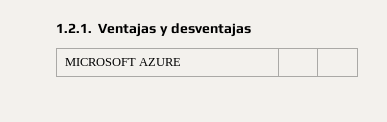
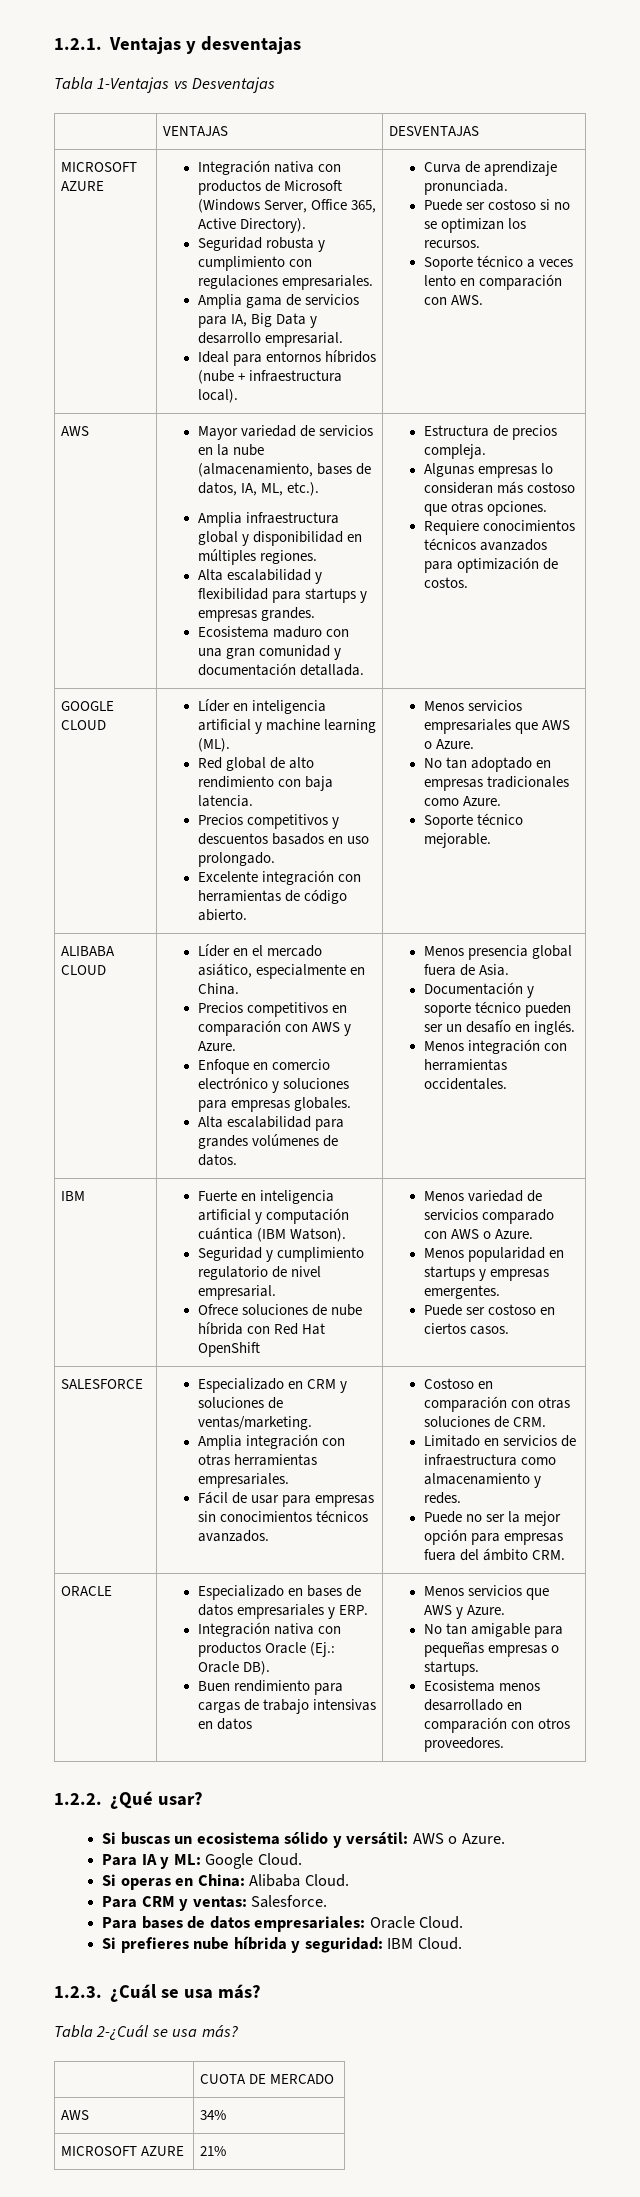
[64,58,182,66] // MICROSOFT AZURE | | -> [54,77,276,93] [162,126,228,136] [388,126,479,136] [60,162,137,172] [60,181,104,191] [197,160,341,175] [197,180,342,195] [197,199,376,213] [197,218,306,233] [197,237,325,252] [197,256,312,271] [197,275,373,290] [197,294,359,309] [197,313,317,328] [197,332,343,347] [197,350,376,366] [197,370,342,384] [197,389,238,403] [423,161,557,176] [423,180,508,195] [423,199,570,211] [423,218,526,233] [423,240,480,248] [423,255,573,271] [423,274,562,290] [423,295,483,305] [60,426,89,436] [197,425,373,440] [197,444,264,456] [197,463,371,477] [197,482,319,496] [197,512,339,527] [197,531,362,546] [197,549,317,565] [197,569,322,584] [197,588,367,603] [197,607,315,622] [197,626,349,638] [197,645,341,660] [197,663,364,676] [423,425,557,440] [423,444,486,459] [423,463,553,478] [423,481,575,494] [423,501,547,516] [423,520,575,535] [423,538,547,551] [423,557,558,573] [423,577,468,588] [60,701,114,711] [60,720,106,730] [197,699,326,714] [197,719,376,734] [197,738,230,752] [197,757,314,771] [197,776,333,791] [197,795,253,807] [197,814,339,829] [197,833,369,845] [197,852,275,867] [197,870,361,885] [197,889,347,904] [197,909,247,921] [423,700,522,711] [423,719,570,734] [423,739,474,749] [423,757,551,772] [423,776,569,791] [423,796,501,806] [423,813,523,829] [423,833,491,848] [60,946,115,956] [60,965,106,975] [197,944,322,957] [197,963,365,979] [197,983,239,995] [197,1002,347,1017] [197,1020,351,1036] [197,1041,236,1051] [197,1059,330,1074] [197,1077,349,1093] [197,1097,351,1112] [197,1116,344,1131] [197,1134,338,1149] [197,1154,237,1166] [423,945,572,960] [423,964,509,976] [423,982,534,998] [423,1001,571,1017] [423,1020,575,1035] [423,1039,567,1054] [423,1059,507,1071] [423,1078,507,1090] [60,1191,85,1201] [197,1190,334,1204] [197,1208,349,1224] [197,1227,346,1242] [197,1247,364,1262] [197,1266,321,1280] [197,1285,276,1300] [197,1304,362,1316] [197,1322,325,1335] [197,1342,260,1357] [423,1190,542,1202] [423,1209,554,1224] [423,1229,533,1239] [423,1247,564,1262] [423,1266,549,1281] [423,1285,500,1299] [423,1304,555,1316] [423,1323,509,1335] [60,1379,143,1389] [197,1378,347,1393] [197,1397,283,1409] [197,1416,312,1430] [197,1434,345,1450] [197,1454,317,1466] [197,1473,289,1488] [197,1491,374,1507] [197,1510,368,1522] [197,1530,269,1542] [423,1378,493,1389] [423,1396,570,1412] [423,1416,546,1428] [423,1435,576,1447] [423,1454,556,1466] [423,1473,541,1488] [423,1492,461,1504] [423,1511,561,1526] [423,1529,563,1545] [423,1548,565,1561] [60,1586,112,1596] [197,1585,361,1600] [197,1604,368,1619] [197,1622,341,1637] [197,1642,335,1657] [197,1661,270,1675] [197,1680,343,1695] [197,1699,376,1714] [197,1718,252,1730] [423,1585,549,1600] [423,1605,505,1619] [423,1623,563,1638] [423,1641,559,1657] [423,1661,479,1676] [423,1680,540,1692] [423,1699,522,1711] [423,1717,570,1733] [423,1737,504,1752] [54,1791,204,1809] [102,1832,505,1848] [102,1853,302,1869] [102,1874,349,1890] [102,1895,328,1911] [102,1916,464,1932] [102,1936,462,1953] [54,1984,262,2002] [54,2025,238,2041] [199,2074,334,2084] [60,2110,89,2120] [199,2110,226,2120] [60,2146,184,2156] [199,2146,226,2156] // Tabla 1-Ventajas vs Desventajas // | VENTAJAS | DESVENTAJAS // MICROSOFT AZURE | Integración nativa con productos de Microsoft (Windows Server, Office 365, Active Directory). // Seguridad robusta y cumplimiento con regulaciones empresariales. // Amplia gama de servicios para IA, Big Data y desarrollo empresarial. // Ideal para entornos híbridos (nube + infraestructura local). | Curva de aprendizaje pronunciada. // Puede ser costoso si no se optimizan los recursos. // Soporte técnico a veces lento en comparación con AWS. // AWS | Mayor variedad de servicios en la nube (almacenamiento, bases de datos, IA, ML, etc.). // Amplia infraestructura global y disponibilidad en múltiples regiones. // Alta escalabilidad y flexibilidad para startups y empresas grandes. // Ecosistema maduro con una gran comunidad y documentación detallada. | Estructura de precios compleja. // Algunas empresas lo consideran más costoso que otras opciones. // Requiere conocimientos técnicos avanzados para optimización de costos. // GOOGLE CLOUD | Líder en inteligencia artificial y machine learning (ML). // Red global de alto rendimiento con baja latencia. // Precios competitivos y descuentos basados en uso prolongado. // Excelente integración con herramientas de código abierto. | Menos servicios empresariales que AWS o Azure. // No tan adoptado en empresas tradicionales como Azure. // Soporte técnico mejorable. // ALIBABA CLOUD | Líder en el mercado asiático, especialmente en China. // Precios competitivos en comparación con AWS y Azure. // Enfoque en comercio electrónico y soluciones para empresas globales. // Alta escalabilidad para grandes volúmenes de datos. | Menos presencia global fuera de Asia. // Documentación y soporte técnico pueden ser un desafío en inglés. // Menos integración con herramientas occidentales. // IBM | Fuerte en inteligencia artificial y computación cuántica (IBM Watson). // Seguridad y cumplimiento regulatorio de nivel empresarial. // Ofrece soluciones de nube híbrida con Red Hat OpenShift | Menos variedad de servicios comparado con AWS o Azure. // Menos popularidad en startups y empresas emergentes. // Puede ser costoso en ciertos casos. // SALESFORCE | Especializado en CRM y soluciones de ventas/marketing. // Amplia integración con otras herramientas empresariales. // Fácil de usar para empresas sin conocimientos técnicos avanzados. | Costoso en comparación con otras soluciones de CRM. // Limitado en servicios de infraestructura como almacenamiento y redes. // Puede no ser la mejor opción para empresas fuera del ámbito CRM. // ORACLE | Especializado en bases de datos empresariales y ERP. // Integración nativa con productos Oracle (Ej.: Oracle DB). // Buen rendimiento para cargas de trabajo intensivas en datos | Menos servicios que AWS y Azure. // No tan amigable para pequeñas empresas o startups. // Ecosistema menos desarrollado en comparación con otros proveedores. // 1.2.2. ¿Qué usar? // Si buscas un ecosistema sólido y versátil: AWS o Azure. // Para IA y ML: Google Cloud. // Si operas en China: Alibaba Cloud. // Para CRM y ventas: Salesforce. // Para bases de datos empresariales: Oracle Cloud. // Si prefieres nube híbrida y seguridad: IBM Cloud. // 1.2.3. ¿Cuál se usa más? // Tabla 2-¿Cuál se usa más? // | CUOTA DE MERCADO // AWS | 34% // MICROSOFT AZURE | 21%

